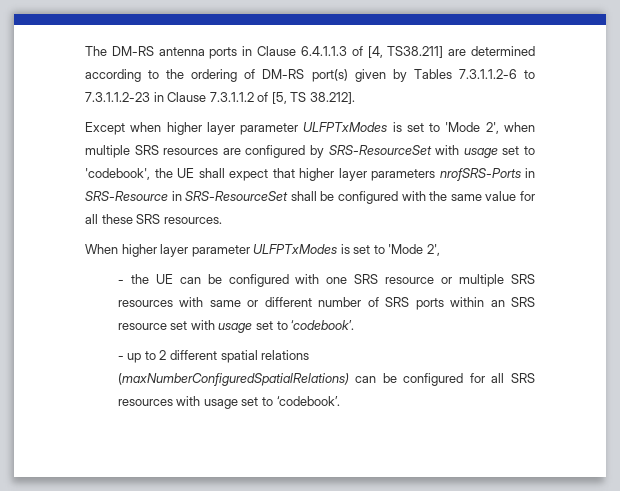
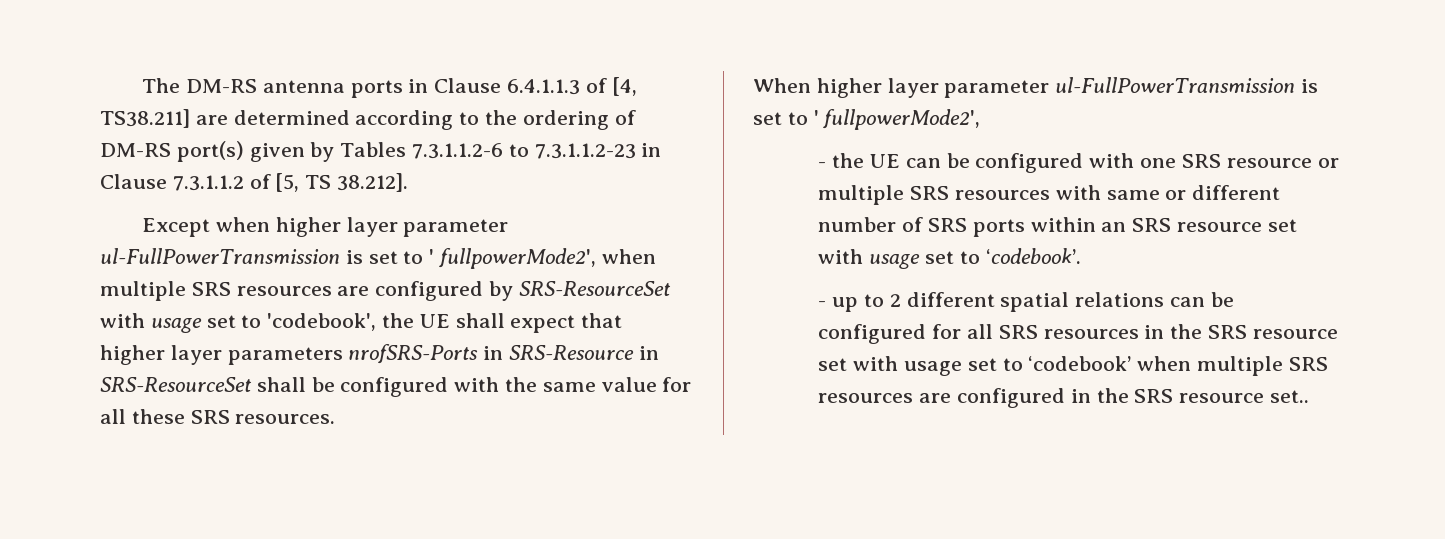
[303,122,499,134] ULFPTxModes is set to 'Mode 2', -> [100,248,596,269] ul-FullPowerTransmission is set to ' fullpowerMode2',
[253,244,440,256] ULFPTxModes is set to 'Mode 2', -> [1055,77,1318,93] [753,109,981,130] ul-FullPowerTransmission is set to ' fullpowerMode2',
[117,373,349,386] (maxNumberConfiguredSpatialRelations) -> (1165, 299) none
[176,396,340,409] with usage set to ‘codebook’. -> [1144,324,1338,339] [818,356,1328,376] [818,388,1310,408] in the SRS resource set with usage set to ‘codebook’ when multiple SRS resources are configured in the SRS resource set..

